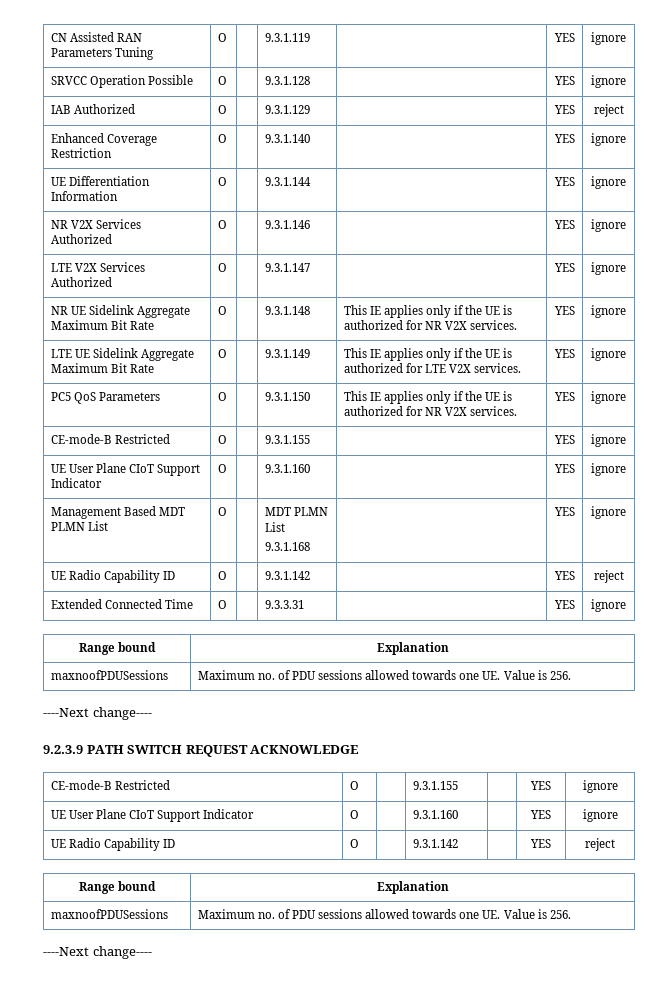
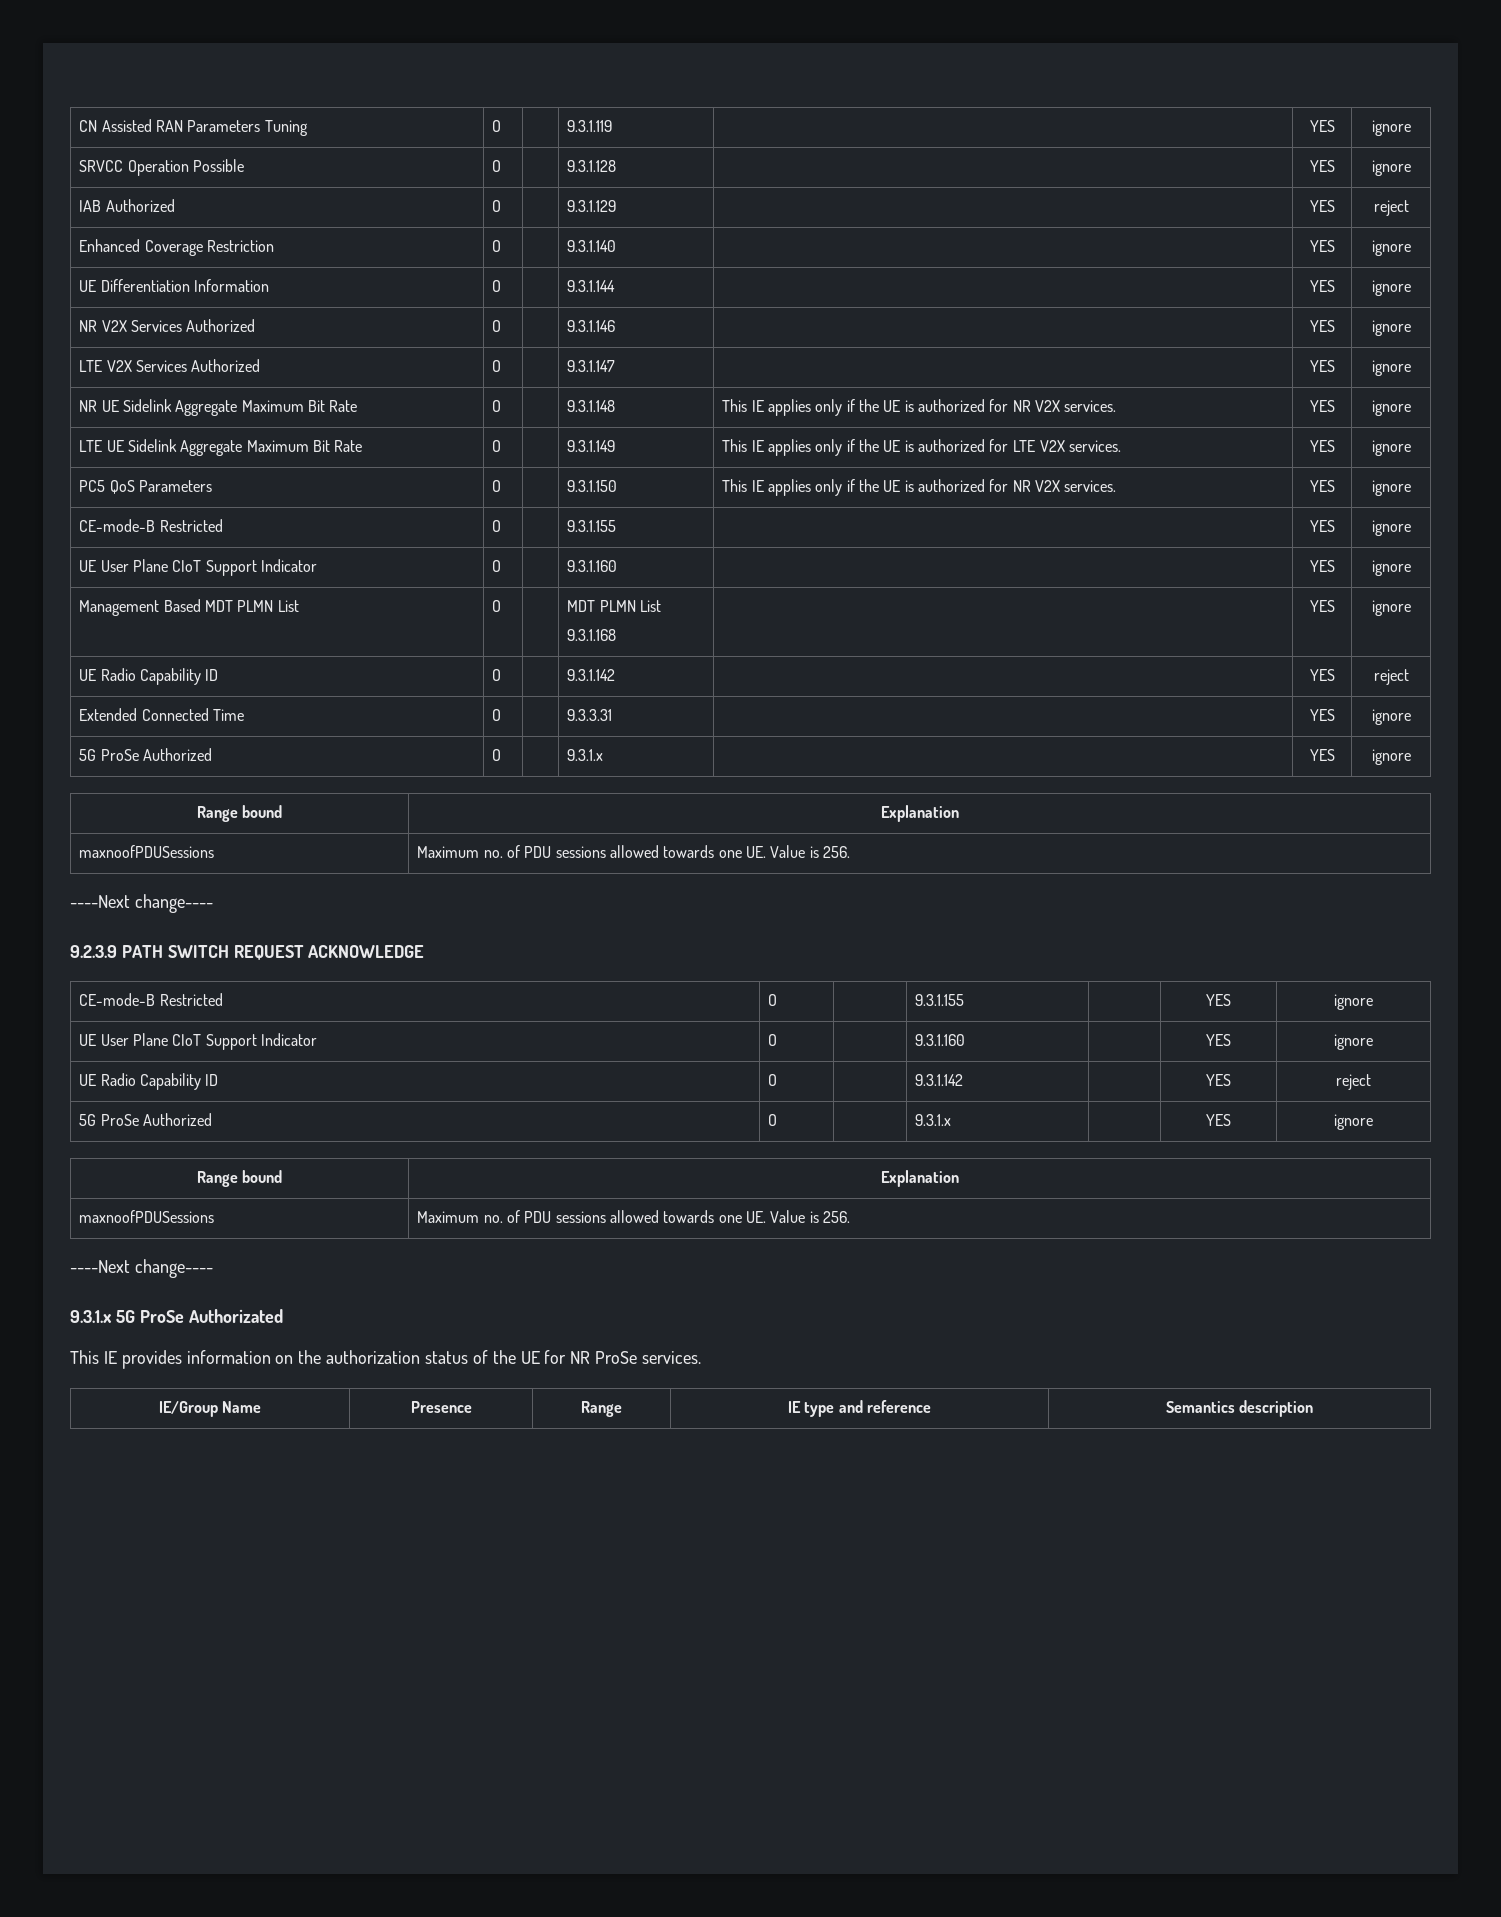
(626, 605) none -> [79,748,212,761] [492,749,502,761] [567,749,604,761] [1309,749,1335,761] [1371,749,1411,765] // 5G ProSe Authorized | O | | 9.3.1.x | | YES | ignore
(615, 844) none -> [79,1113,212,1126] [768,1114,778,1126] [915,1114,952,1126] [1206,1114,1231,1126] [1334,1114,1373,1130] // 5G ProSe Authorized | O | | 9.3.1.x | | YES | ignore
(152, 952) none -> [70,1309,283,1323] [70,1350,702,1369] [158,1401,262,1417] [410,1401,472,1413] [581,1401,622,1417] [788,1400,931,1417] [1165,1400,1314,1417] // 9.3.1.x 5G ProSe Authorizated // This IE provides information on the authorization status of the UE for NR ProSe services. // IE/Group Name | Presence | Range | IE type and reference | Semantics description

